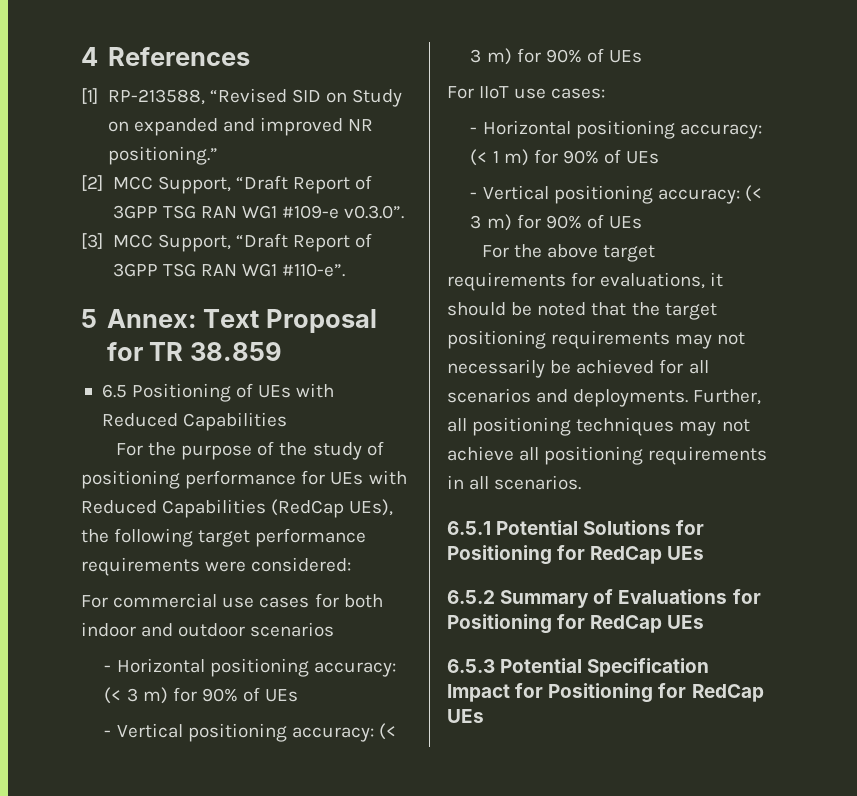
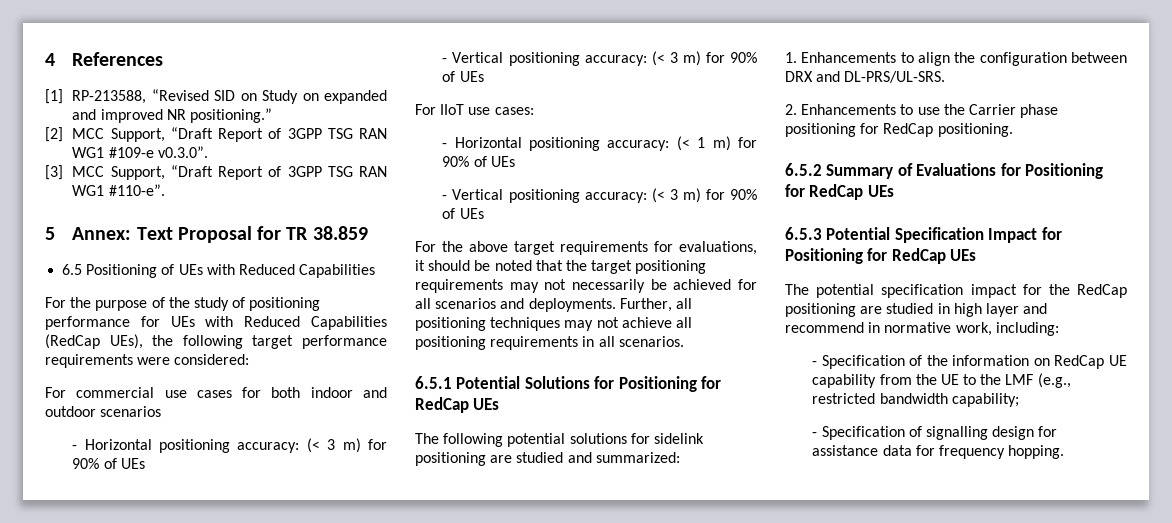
(705, 553) none -> [415,433,704,447] [415,452,680,466] [785,52,1127,66] [785,71,946,83] [785,104,1059,118] [785,123,1013,137] // The following potential solutions for sidelink positioning are studied and summarized: // 1. Enhancements to align the configuration between DRX and DL-PRS/UL-SRS. // 2. Enhancements to use the Carrier phase positioning for RedCap positioning.
(484, 716) none -> [785,284,1127,298] [785,303,1048,317] [785,322,1059,336] [812,355,1127,369] [812,373,1071,388] [812,393,1019,407] [812,426,1058,440] [812,445,1065,459] // The potential specification impact for the RedCap positioning are studied in high layer and recommend in normative work, including: // - Specification of the information on RedCap UE capability from the UE to the LMF (e.g., restricted bandwidth capability; // - Specification of signalling design for assistance data for frequency hopping.

